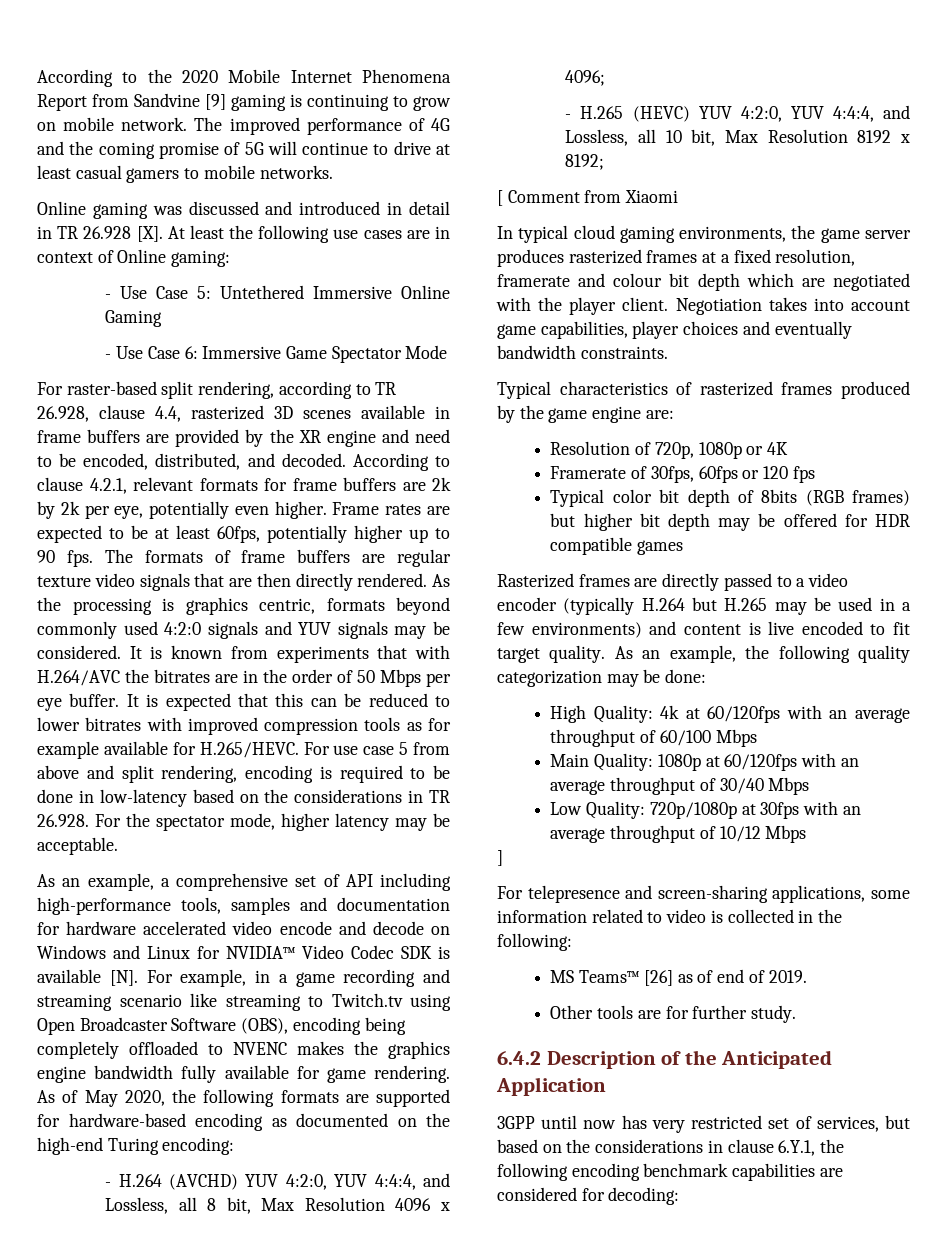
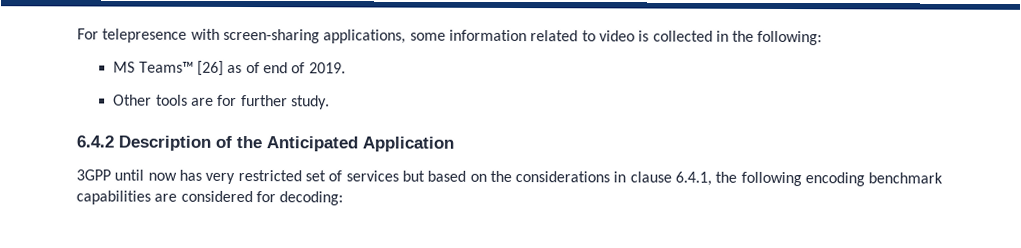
[37,69,451,87] [37,93,451,111] [37,117,451,135] [37,141,451,159] [37,165,333,183] [37,201,450,219] [37,225,450,243] [37,249,231,267] [105,285,450,299] [105,310,163,327] [105,345,448,363] [37,381,397,399] [37,405,450,422] [37,429,450,447] [37,453,451,471] [37,477,451,494] [37,501,450,519] [37,525,450,543] [37,549,451,567] [37,573,450,591] [37,597,450,615] [37,621,450,639] [37,645,451,663] [37,669,451,687] [37,693,450,711] [37,717,451,735] [37,741,450,759] [37,765,450,783] [37,789,450,807] [37,813,450,831] [37,837,118,855] [37,873,451,891] [37,897,450,915] [37,921,451,935] [37,945,450,959] [37,969,450,987] [37,993,451,1011] [37,1017,406,1035] [37,1041,450,1059] [37,1065,451,1083] [37,1089,450,1107] [37,1113,450,1131] [37,1137,235,1155] [105,1173,450,1190] [105,1197,451,1214] [565,70,606,86] [565,105,910,122] [565,129,910,146] [565,154,605,170] [497,190,679,206] [497,225,911,243] [497,249,856,267] [497,273,910,291] [496,297,910,315] [497,321,852,339] [497,345,668,359] [497,381,910,399] [497,405,674,423] [550,441,789,459] [550,466,815,483] [550,489,910,507] [550,513,910,531] [550,537,684,555] [497,573,849,591] [497,597,911,615] [497,621,910,638] [497,645,910,663] [497,669,707,687] [550,705,910,723] [550,729,757,747] [550,753,859,771] [550,777,810,795] [550,801,861,819] [550,825,807,843] [497,850,503,866] According to the 2020 Mobile Internet Phenomena Report from Sandvine [9] gaming is continuing to grow on mobile network. The improved performance of 4G and the coming promise of 5G will continue to drive at least casual gamers to mobile networks. // Online gaming was discussed and introduced in detail in TR 26.928 [X]. At least the following use cases are in context of Online gaming: // - Use Case 5: Untethered Immersive Online Gaming // - Use Case 6: Immersive Game Spectator Mode // For raster-based split rendering, according to TR 26.928, clause 4.4, rasterized 3D scenes available in frame buffers are provided by the XR engine and need to be encoded, distributed, and decoded. According to clause 4.2.1, relevant formats for frame buffers are 2k by 2k per eye, potentially even higher. Frame rates are expected to be at least 60fps, potentially higher up to 90 fps. The formats of frame buffers are regular texture video signals that are then directly rendered. As the processing is graphics centric, formats beyond commonly used 4:2:0 signals and YUV signals may be considered. It is known from experiments that with H.264/AVC the bitrates are in the order of 50 Mbps per eye buffer. It is expected that this can be reduced to lower bitrates with improved compression tools as for example available for H.265/HEVC. For use case 5 from above and split rendering, encoding is required to be done in low-latency based on the considerations in TR 26.928. For the spectator mode, higher latency may be acceptable. // As an example, a comprehensive set of API including high-performance tools, samples and documentation for hardware accelerated video encode and decode on Windows and Linux for NVIDIA™ Video Codec SDK is available [N]. For example, in a game recording and streaming scenario like streaming to Twitch.tv using Open Broadcaster Software (OBS), encoding being completely offloaded to NVENC makes the graphics engine bandwidth fully available for game rendering. As of May 2020, the following formats are supported for hardware-based encoding as documented on the high-end Turing encoding: // - H.264 (AVCHD) YUV 4:2:0, YUV 4:4:4, and Lossless, all 8 bit, Max Resolution 4096 x 4096; // - H.265 (HEVC) YUV 4:2:0, YUV 4:4:4, and Lossless, all 10 bit, Max Resolution 8192 x 8192; // [ Comment from Xiaomi // In typical cloud gaming environments, the game server produces rasterized frames at a fixed resolution, framerate and colour bit depth which are negotiated with the player client. Negotiation takes into account game capabilities, player choices and eventually bandwidth constraints. // Typical characteristics of rasterized frames produced by the game engine are: // Resolution of 720p, 1080p or 4K // Framerate of 30fps, 60fps or 120 fps // Typical color bit depth of 8bits (RGB frames) but higher bit depth may be offered for HDR compatible games // Rasterized frames are directly passed to a video encoder (typically H.264 but H.265 may be used in a few environments) and content is live encoded to fit target quality. As an example, the following quality categorization may be done: // High Quality: 4k at 60/120fps with an average throughput of 60/100 Mbps // Main Quality: 1080p at 60/120fps with an average throughput of 30/40 Mbps // Low Quality: 720p/1080p at 30fps with an average throughput of 10/12 Mbps // ] // -> (77, 34) none
[625,885,653,899] and -> [190,28,220,40] with
[816,1116,879,1132] services, -> [345,170,399,182] services
[778,1140,816,1156] 6.Y.1, -> [675,171,713,186] 6.4.1,

